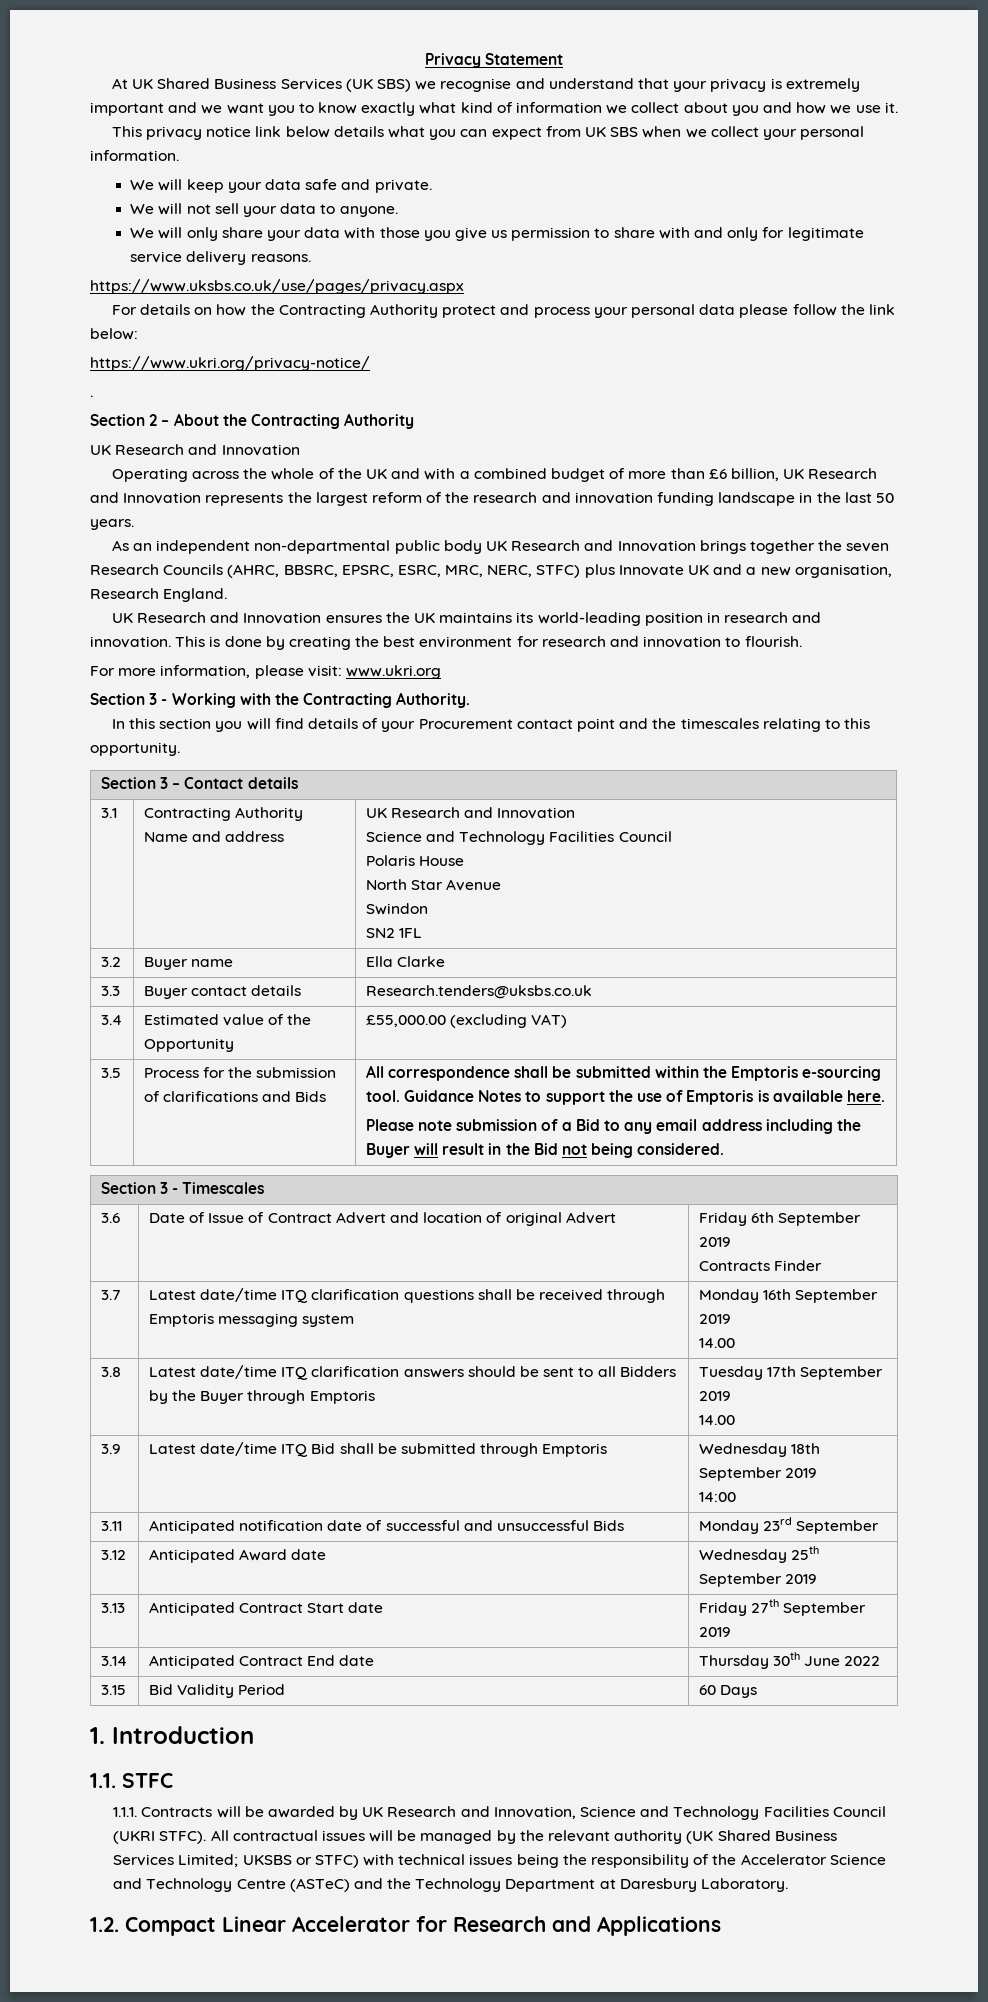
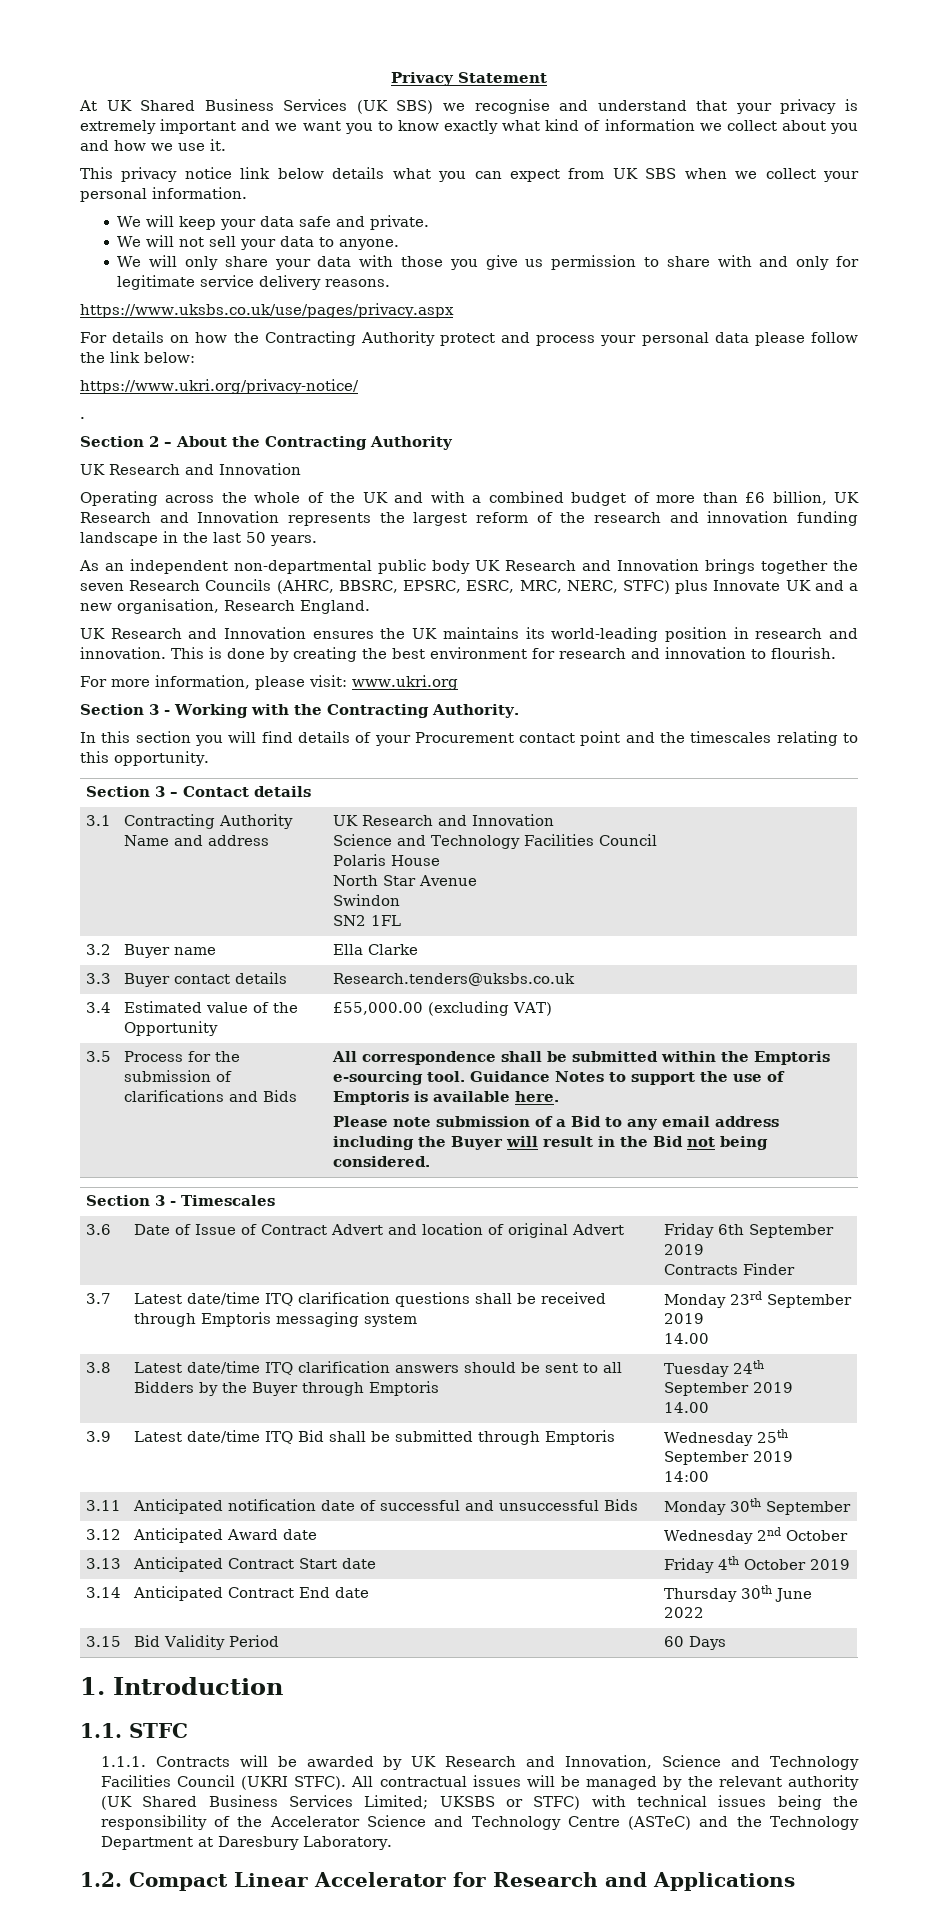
[763,1289,792,1300] 16th -> [730,1291,763,1305] 23rd
[767,1366,797,1377] 17th -> [733,1360,765,1374] 24th
[791,1443,821,1454] 18th -> [757,1429,789,1443] 25th
[763,1517,793,1531] 23rd -> [730,1498,762,1512] 30th
[791,1546,820,1560] [698,1573,818,1587] 25th September 2019 -> [757,1527,849,1541] 2nd October
[751,1599,867,1616] 27th September -> [718,1556,807,1570] 4th October

